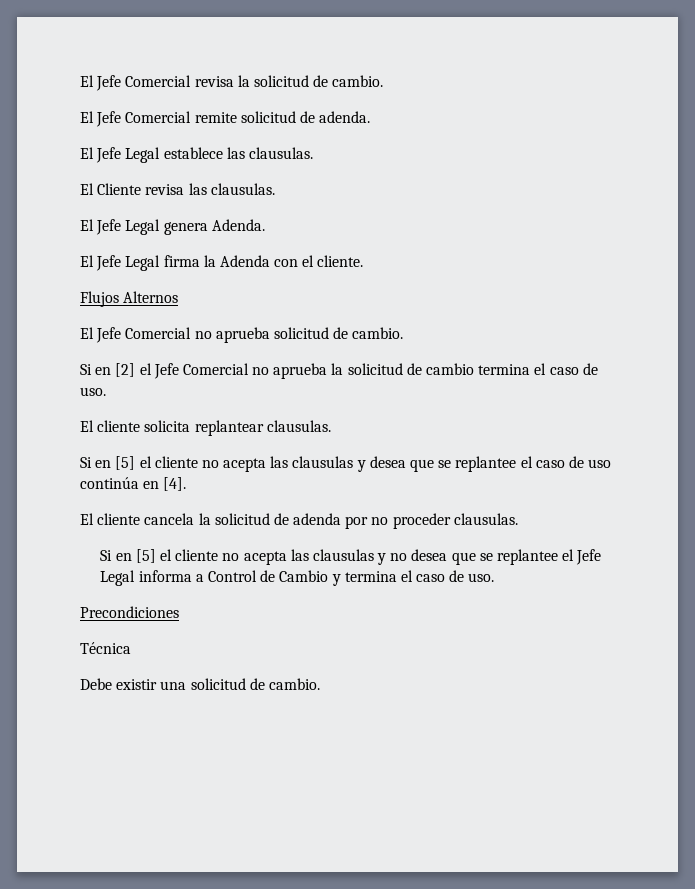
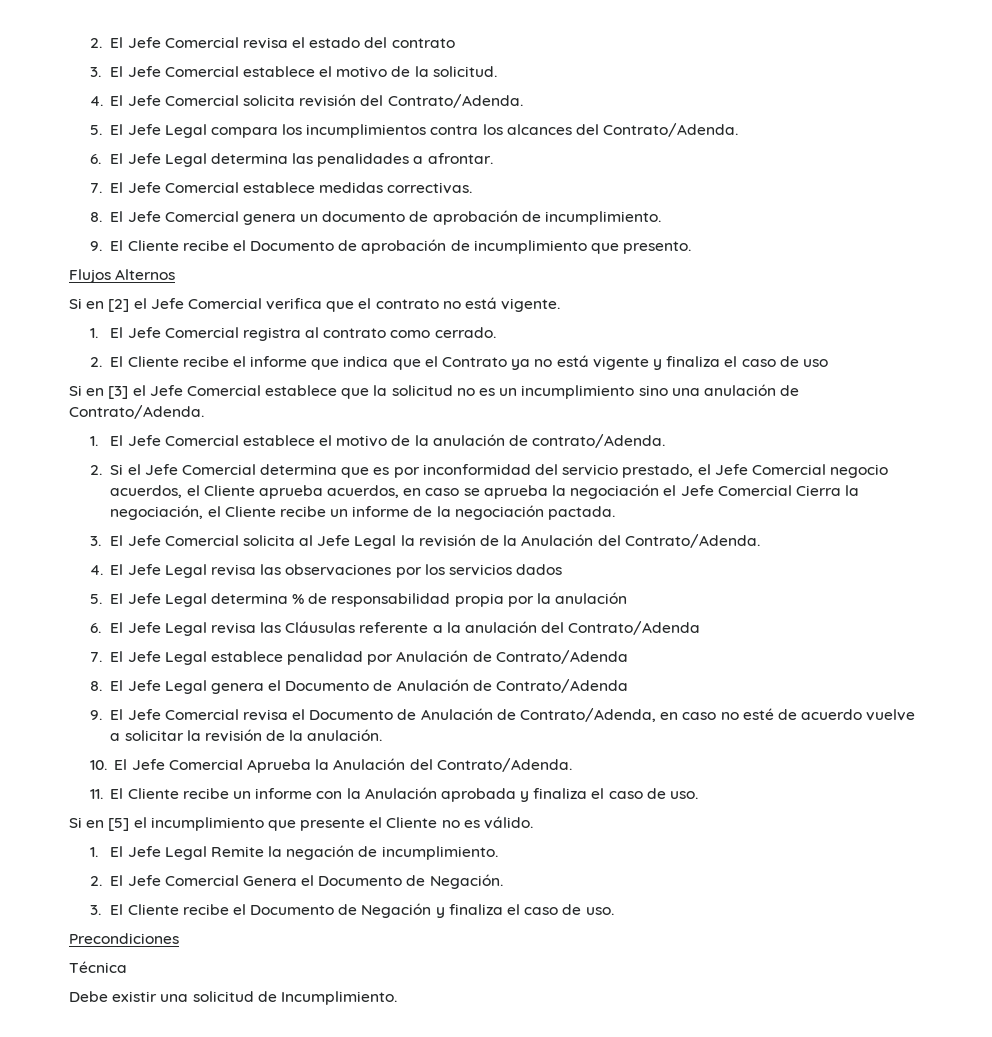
[80,75,384,91] [80,111,371,127] [80,147,313,163] [80,183,275,195] [80,219,265,235] [80,255,364,271] [80,291,179,307] [80,327,404,343] El Jefe Comercial revisa la solicitud de cambio. // El Jefe Comercial remite solicitud de adenda. // El Jefe Legal establece las clausulas. // El Cliente revisa las clausulas. // El Jefe Legal genera Adenda. // El Jefe Legal firma la Adenda con el cliente. // Flujos Alternos // El Jefe Comercial no aprueba solicitud de cambio. -> [89,37,455,49] [89,66,497,78] [89,94,523,108] [89,123,739,138] [89,153,493,167] [89,182,473,194] [89,210,662,225] [89,239,692,254] [69,269,176,283] 2. El Jefe Comercial revisa el estado del contrato // 3. El Jefe Comercial establece el motivo de la solicitud. // 4. El Jefe Comercial solicita revisión del Contrato/Adenda. // 5. El Jefe Legal compara los incumplimientos contra los alcances del Contrato/Adenda. // 6. El Jefe Legal determina las penalidades a afrontar. // 7. El Jefe Comercial establece medidas correctivas. // 8. El Jefe Comercial genera un documento de aprobación de incumplimiento. // 9. El Cliente recibe el Documento de aprobación de incumplimiento que presento. // Flujos Alternos
[252,363,598,379] [80,387,106,396] [80,420,331,436] [80,456,612,472] [80,477,187,491] [80,513,518,529] [100,549,602,565] [100,570,397,586] no aprueba la solicitud de cambio termina el caso de uso. // El cliente solicita replantear clausulas. // Si en [5] el cliente no acepta las clausulas y desea que se replantee el caso de uso continúa en [4]. // El cliente cancela la solicitud de adenda por no proceder clausulas. // Si en [5] el cliente no acepta las clausulas y no desea que se replantee el Jefe Legal informa a Control de Cambio y termina -> [266,297,561,312] [89,327,496,341] [89,355,828,370] [69,384,800,399] [69,405,204,419] [89,434,666,448] [89,464,889,478] [110,484,860,499] [110,505,616,520] [89,534,760,549] [89,564,563,578] [89,592,628,607] [89,621,701,636] [89,650,628,665] [89,679,629,694] [89,708,916,722] [110,729,383,742] [89,758,572,773] [89,787,699,802] [69,816,534,831] [89,845,498,860] [89,874,503,889] [89,903,503,918] verifica que el contrato no está vigente. // 1. El Jefe Comercial registra al contrato como cerrado. // 2. El Cliente recibe el informe que indica que el Contrato ya no está vigente y finaliza el caso de uso // Si en [3] el Jefe Comercial establece que la solicitud no es un incumplimiento sino una anulación de Contrato/Adenda. // 1. El Jefe Comercial establece el motivo de la anulación de contrato/Adenda. // 2. Si el Jefe Comercial determina que es por inconformidad del servicio prestado, el Jefe Comercial negocio acuerdos, el Cliente aprueba acuerdos, en caso se aprueba la negociación el Jefe Comercial Cierra la negociación, el Cliente recibe un informe de la negociación pactada. // 3. El Jefe Comercial solicita al Jefe Legal la revisión de la Anulación del Contrato/Adenda. // 4. El Jefe Legal revisa las observaciones por los servicios dados // 5. El Jefe Legal determina % de responsabilidad propia por la anulación // 6. El Jefe Legal revisa las Cláusulas referente a la anulación del Contrato/Adenda // 7. El Jefe Legal establece penalidad por Anulación de Contrato/Adenda // 8. El Jefe Legal genera el Documento de Anulación de Contrato/Adenda // 9. El Jefe Comercial revisa el Documento de Anulación de Contrato/Adenda, en caso no esté de acuerdo vuelve a solicitar la revisión de la anulación. // 10. El Jefe Comercial Aprueba la Anulación del Contrato/Adenda. // 11. El Cliente recibe un informe con la Anulación aprobada y finaliza el caso de uso. // Si en [5] el incumplimiento que presente el Cliente no es válido. // 1. El Jefe Legal Remite la negación de incumplimiento. // 2. El Jefe Comercial Genera el Documento de Negación. // 3. El Cliente recibe el Documento de Negación y finaliza
[268,678,320,690] cambio. -> [280,991,397,1005] Incumplimiento.

